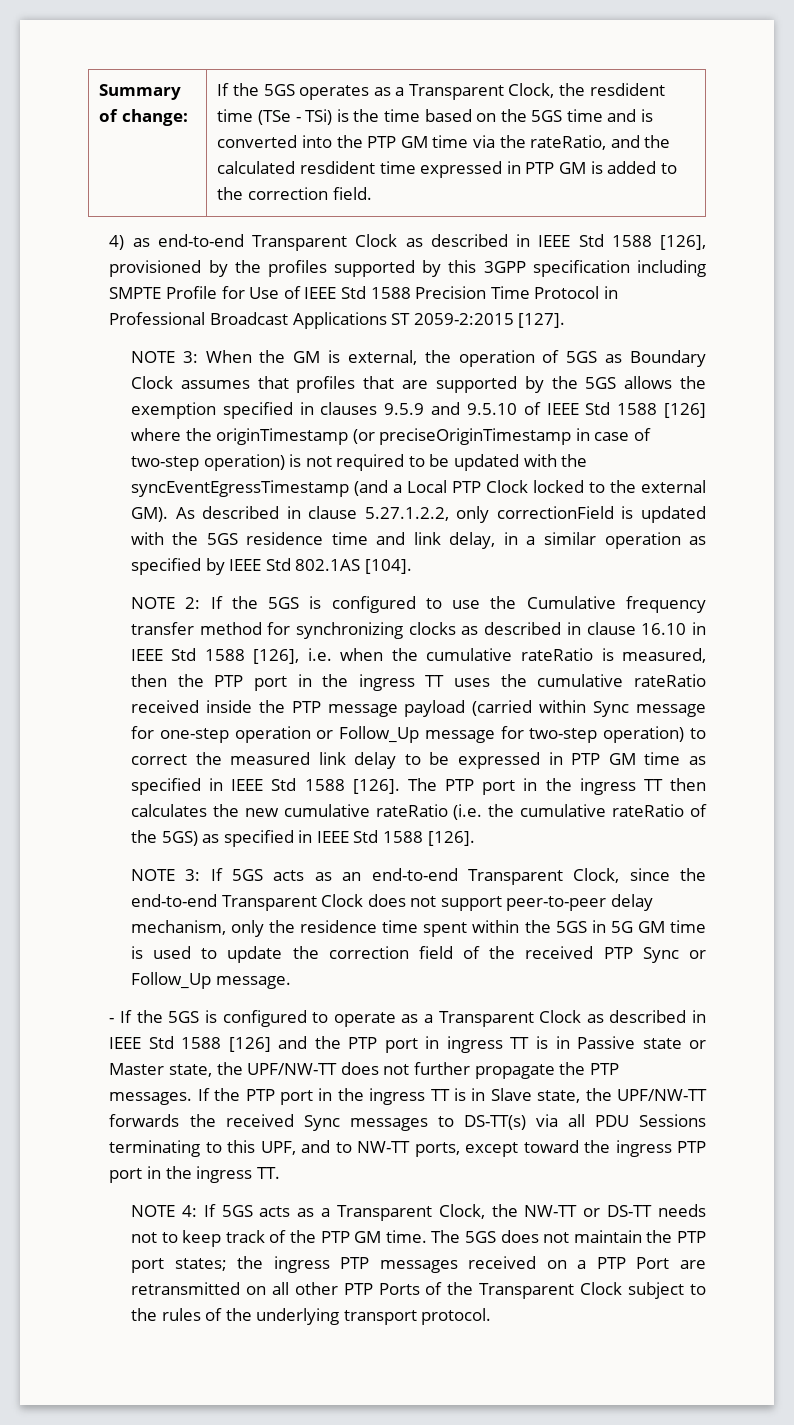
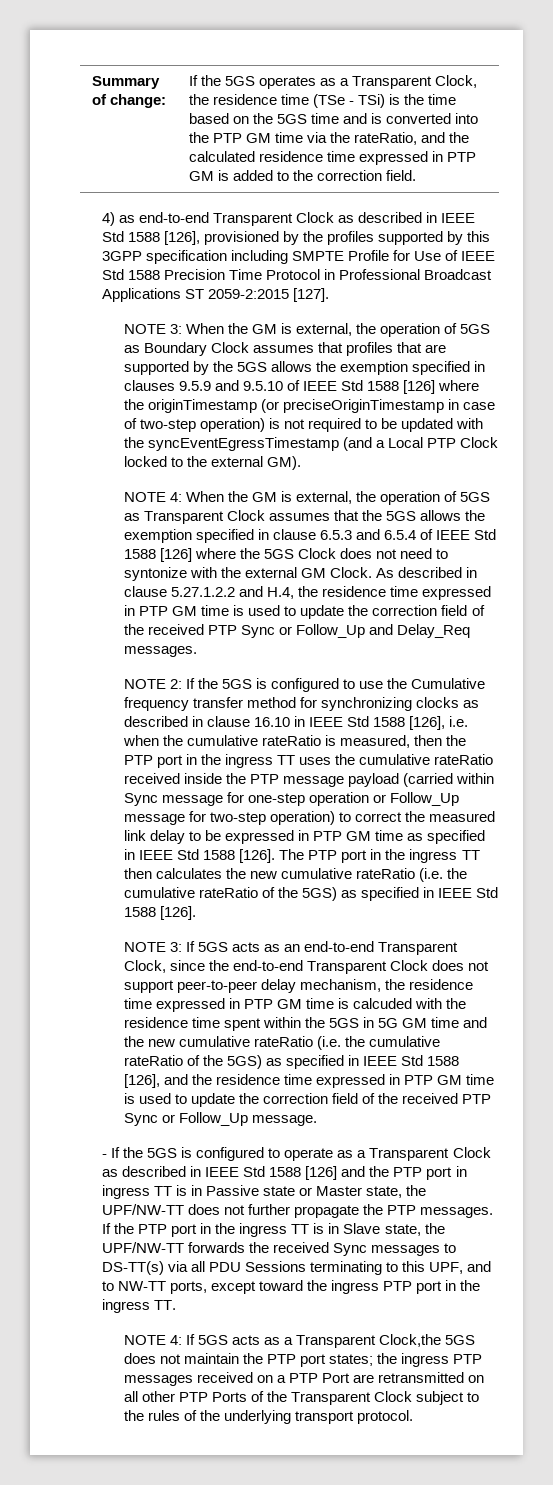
[589,83,665,96] resdident -> [212,94,277,105] residence
[299,161,375,174] resdident -> [258,151,323,162] residence
[175,506,706,523] [130,532,706,549] [130,558,412,575] As described in clause 5.27.1.2.2, only correctionField is updated with the 5GS residence time and link delay, in a similar operation as specified by IEEE Std 802.1AS [104]. -> [123,491,491,505] [123,510,486,524] [123,529,497,543] [123,548,449,562] [123,567,478,581] [123,586,492,600] [123,605,485,619] [123,624,471,638] [123,646,197,657] // NOTE 4: When the GM is external, the operation of 5GS as Transparent Clock assumes that the 5GS allows the exemption specified in clause 6.5.3 and 6.5.4 of IEEE Std 1588 [126] where the 5GS Clock does not need to syntonize with the external GM Clock. As described in clause 5.27.1.2.2 and H.4, the residence time expressed in PTP GM time is used to update the correction field of the received PTP Sync or Follow_Up and Delay_Req messages.
[231,920,265,937] only -> [385,979,474,990] [123,998,443,1012] the residence time expressed in PTP GM time is calcuded with
(707, 926) none -> [463,1017,488,1028] [123,1036,441,1050] [123,1055,460,1069] [123,1074,495,1088] and the new cumulative rateRatio (i.e. the cumulative rateRatio of the 5GS) as specified in IEEE Std 1588 [126], and the residence time expressed in PTP GM time
[438,1204,707,1219] [130,1230,461,1247] Clock, the NW-TT or DS-TT needs not to keep track of the PTP GM time. The -> [379,1334,442,1347] Clock,the

